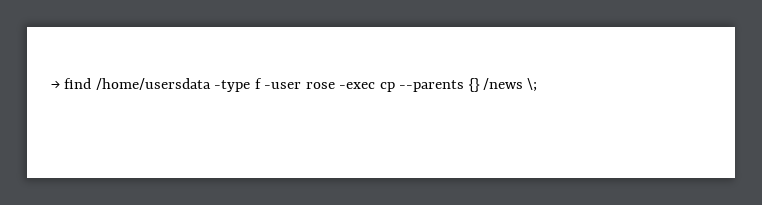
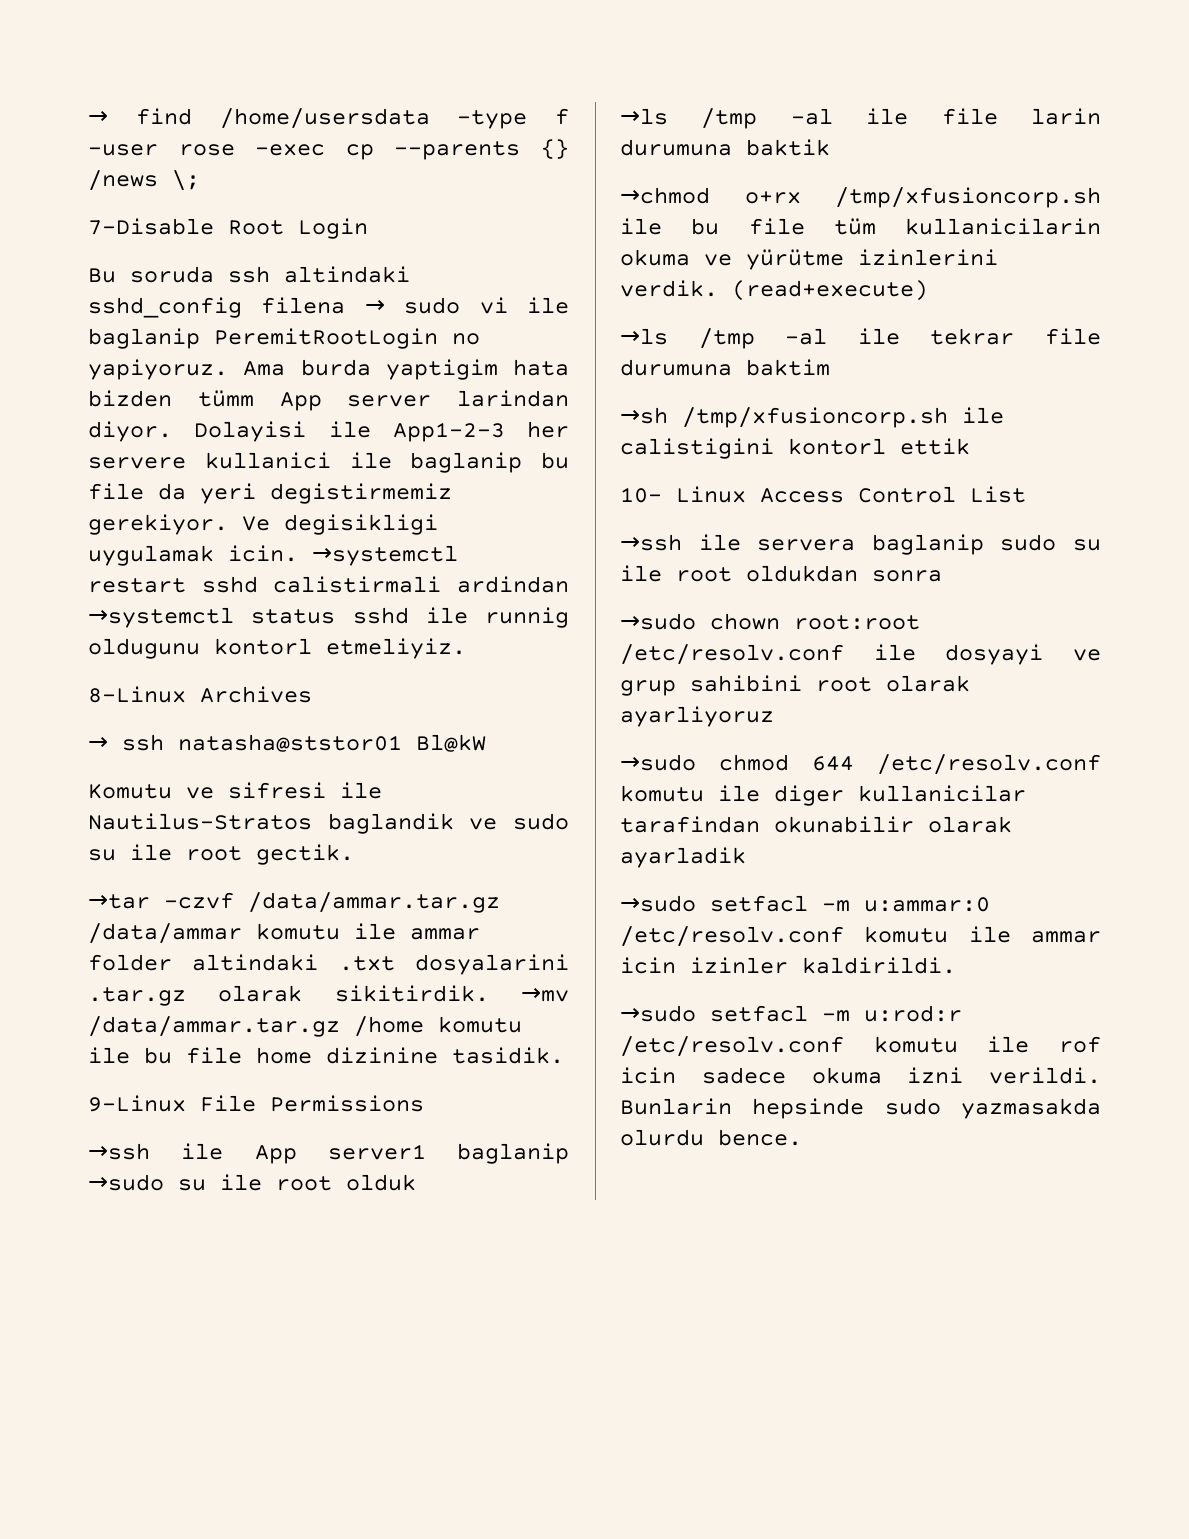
(538, 85) none -> [88,218,368,239] [88,266,410,283] [88,297,569,318] [88,328,480,349] [88,359,569,380] [88,390,569,411] [88,421,569,442] [88,452,569,473] [88,483,452,504] [88,514,438,535] [88,545,458,566] [88,576,569,593] [88,607,569,628] [88,638,466,659] [88,686,312,703] [88,734,486,752] [88,782,382,799] [88,813,569,834] [88,844,354,865] [88,892,500,913] [88,923,480,944] [88,954,569,975] [88,985,569,1006] [88,1016,522,1037] [88,1047,564,1064] [88,1095,424,1112] [88,1143,569,1164] [88,1174,416,1191] [620,108,1101,129] [620,139,830,156] [620,187,1101,208] [620,218,1101,235] [620,249,998,270] [620,280,928,301] [620,328,1101,349] [620,359,830,376] [620,407,1004,428] [620,438,970,459] [620,486,1026,503] [620,534,1101,555] [620,565,942,582] [620,613,920,630] [620,644,1101,665] [620,675,970,696] [620,706,774,727] [620,754,1101,775] [620,785,1026,806] [620,816,1012,833] [620,847,746,868] [620,895,990,912] [620,926,1101,947] [620,957,956,974] [620,1005,962,1022] [620,1036,1101,1057] [620,1067,1101,1084] [620,1098,1101,1119] [620,1129,802,1146] // 7-Disable Root Login // Bu soruda ssh altindaki sshd_config filena → sudo vi ile baglanip PeremitRootLogin no yapiyoruz. Ama burda yaptigim hata bizden tümm App server larindan diyor. Dolayisi ile App1-2-3 her servere kullanici ile baglanip bu file da yeri degistirmemiz gerekiyor. Ve degisikligi uygulamak icin. →systemctl restart sshd calistirmali ardindan →systemctl status sshd ile runnig oldugunu kontorl etmeliyiz. // 8-Linux Archives // → ssh natasha@ststor01 Bl@kW // Komutu ve sifresi ile Nautilus-Stratos baglandik ve sudo su ile root gectik. // →tar -czvf /data/ammar.tar.gz /data/ammar komutu ile ammar folder altindaki .txt dosyalarini .tar.gz olarak sikitirdik. →mv /data/ammar.tar.gz /home komutu ile bu file home dizinine tasidik. // 9-Linux File Permissions // →ssh ile App server1 baglanip →sudo su ile root olduk // →ls /tmp -al ile file larin durumuna baktik // →chmod o+rx /tmp/xfusioncorp.sh ile bu file tüm kullanicilarin okuma ve yürütme izinlerini verdik. (read+execute) // →ls /tmp -al ile tekrar file durumuna baktim // →sh /tmp/xfusioncorp.sh ile calistigini kontorl ettik // 10- Linux Access Control List // →ssh ile servera baglanip sudo su ile root oldukdan sonra // →sudo chown root:root /etc/resolv.conf ile dosyayi ve grup sahibini root olarak ayarliyoruz // →sudo chmod 644 /etc/resolv.conf komutu ile diger kullanicilar tarafindan okunabilir olarak ayarladik // →sudo setfacl -m u:ammar:0 /etc/resolv.conf komutu ile ammar icin izinler kaldirildi. // →sudo setfacl -m u:rod:r /etc/resolv.conf komutu ile rof icin sadece okuma izni verildi. Bunlarin hepsinde sudo yazmasakda olurdu bence.

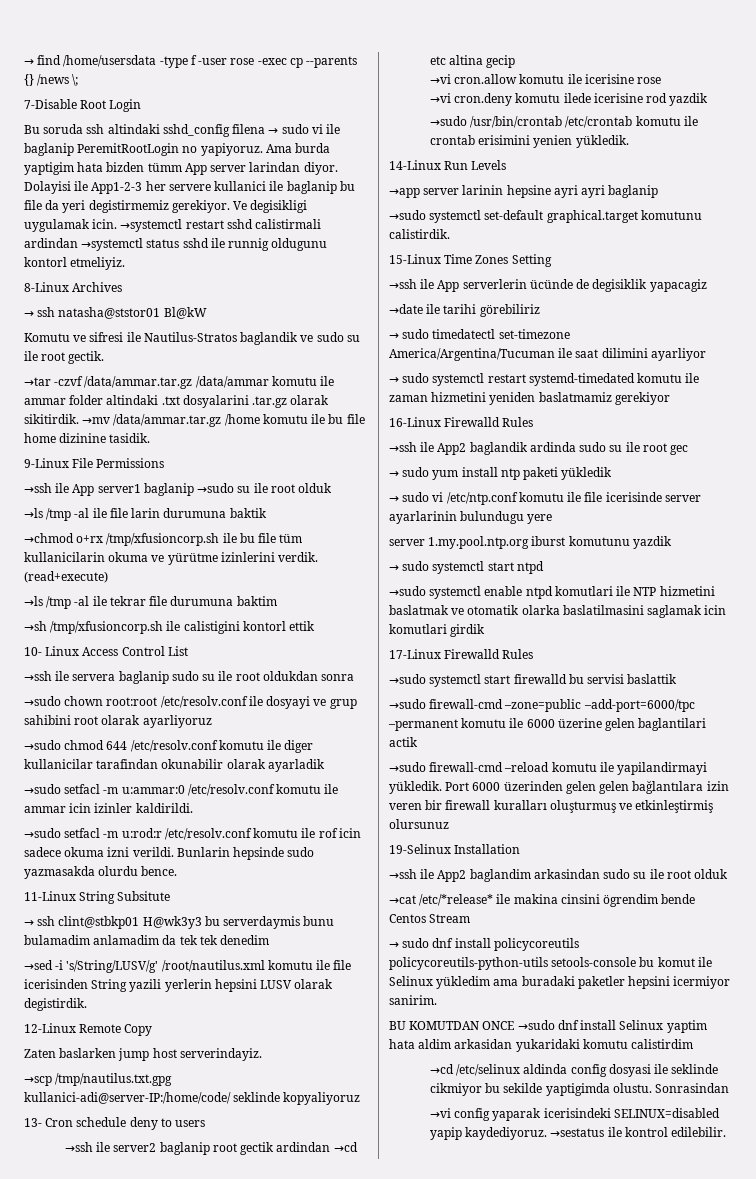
(802, 1137) none -> [24,891,171,904] [24,916,335,929] [24,935,270,945] [24,960,352,973] [24,979,334,992] [24,998,87,1011] [24,1023,153,1036] [24,1048,262,1061] [24,1073,173,1086] [24,1092,361,1105] [24,1117,206,1130] [65,1142,358,1155] [430,55,516,68] [430,74,662,84] [430,93,709,106] [430,116,698,128] [430,135,629,148] [389,160,507,170] [389,185,659,198] [389,210,702,223] [389,229,450,239] [389,254,552,267] [389,279,707,292] [389,304,540,317] [389,329,570,339] [389,348,706,361] [389,373,700,386] [389,392,670,405] [389,417,534,427] [389,442,689,455] [389,467,613,480] [389,492,701,505] [389,511,553,524] [389,536,672,549] [389,561,544,574] [389,586,715,599] [389,605,727,618] [389,624,486,637] [389,649,534,659] [389,674,678,687] [389,699,695,712] [388,718,707,731] [389,737,418,747] [389,762,708,775] [389,780,729,794] [389,800,714,813] [389,819,449,829] [389,844,521,854] [389,869,729,882] [389,894,696,907] [389,914,471,923] [389,938,579,951] [389,957,712,970] [389,976,731,989] [389,995,437,1005] [389,1020,707,1033] [389,1039,694,1052] [430,1064,719,1077] [430,1083,730,1096] [430,1108,720,1121] [430,1127,727,1140] // 11-Linux String Subsitute // → ssh clint@stbkp01 H@wk3y3 bu serverdaymis bunu bulamadim anlamadim da tek tek denedim // →sed -i 's/String/LUSV/g' /root/nautilus.xml komutu ile file icerisinden String yazili yerlerin hepsini LUSV olarak degistirdik. // 12-Linux Remote Copy // Zaten baslarken jump host serverindayiz. // →scp /tmp/nautilus.txt.gpg kullanici-adi@server-IP:/home/code/ seklinde kopyaliyoruz // 13- Cron schedule deny to users // →ssh ile server2 baglanip root gectik ardindan →cd etc altina gecip // →vi cron.allow komutu ile icerisine rose // →vi cron.deny komutu ilede icerisine rod yazdik // →sudo /usr/bin/crontab /etc/crontab komutu ile crontab erisimini yenien yükledik. // 14-Linux Run Levels // →app server larinin hepsine ayri ayri baglanip // →sudo systemctl set-default graphical.target komutunu calistirdik. // 15-Linux Time Zones Setting // →ssh ile App serverlerin ücünde de degisiklik yapacagiz // →date ile tarihi görebiliriz // → sudo timedatectl set-timezone America/Argentina/Tucuman ile saat dilimini ayarliyor // → sudo systemctl restart systemd-timedated komutu ile zaman hizmetini yeniden baslatmamiz gerekiyor // 16-Linux Firewalld Rules // →ssh ile App2 baglandik ardinda sudo su ile root gec // → sudo yum install ntp paketi yükledik // → sudo vi /etc/ntp.conf komutu ile file icerisinde server ayarlarinin bulundugu yere // server 1.my.pool.ntp.org iburst komutunu yazdik // → sudo systemctl start ntpd // →sudo systemctl enable ntpd komutlari ile NTP hizmetini baslatmak ve otomatik olarka baslatilmasini saglamak icin komutlari girdik // 17-Linux Firewalld Rules // →sudo systemctl start firewalld bu servisi baslattik // →sudo firewall-cmd –zone=public –add-port=6000/tpc –permanent komutu ile 6000 üzerine gelen baglantilari actik // →sudo firewall-cmd –reload komutu ile yapilandirmayi yükledik. Port 6000 üzerinden gelen gelen bağlantılara izin veren bir firewall kuralları oluşturmuş ve etkinleştirmiş olursunuz // 19-Selinux Installation // →ssh ile App2 baglandim arkasindan sudo su ile root olduk // →cat /etc/*release* ile makina cinsini ögrendim bende Centos Stream // → sudo dnf install policycoreutils policycoreutils-python-utils setools-console bu komut ile Selinux yükledim ama buradaki paketler hepsini icermiyor sanirim. // BU KOMUTDAN ONCE →sudo dnf install Selinux yaptim hata aldim arkasidan yukaridaki komutu calistirdim // →cd /etc/selinux aldinda config dosyasi ile seklinde cikmiyor bu sekilde yaptigimda olustu. Sonrasindan // →vi config yaparak icerisindeki SELINUX=disabled yapip kaydediyoruz. →sestatus ile kontrol edilebilir.

